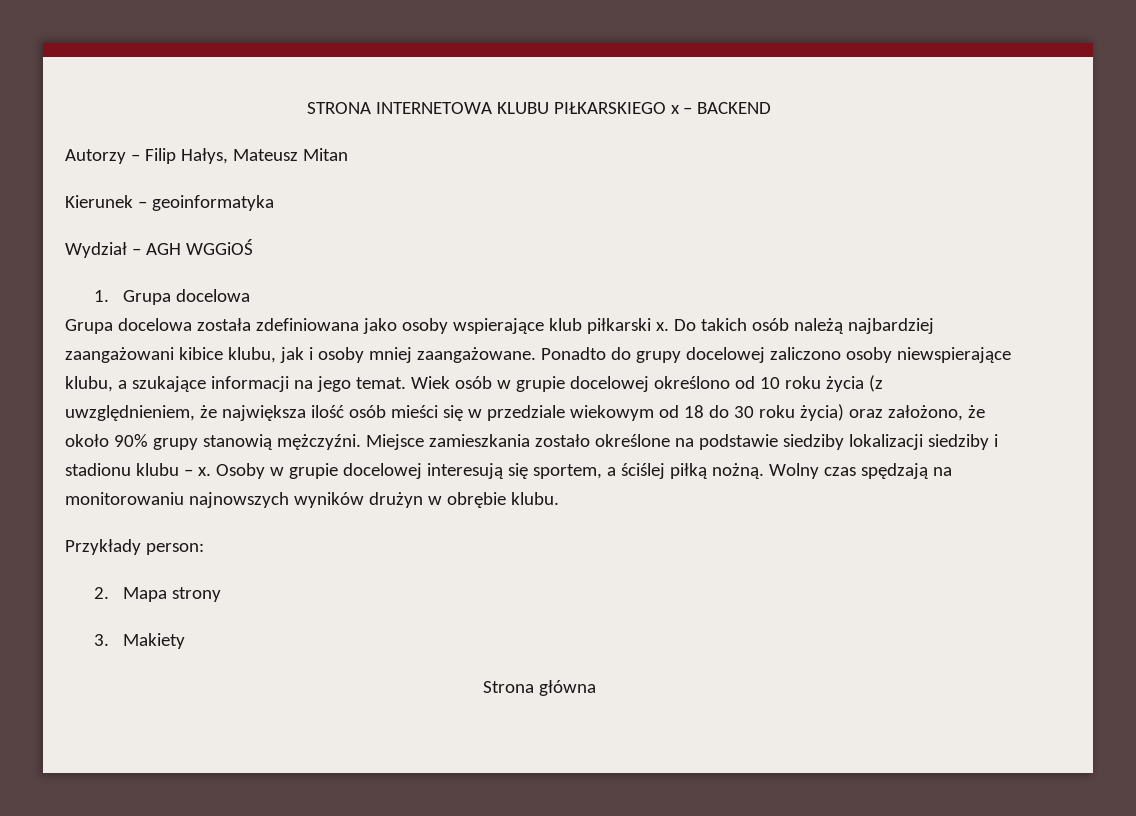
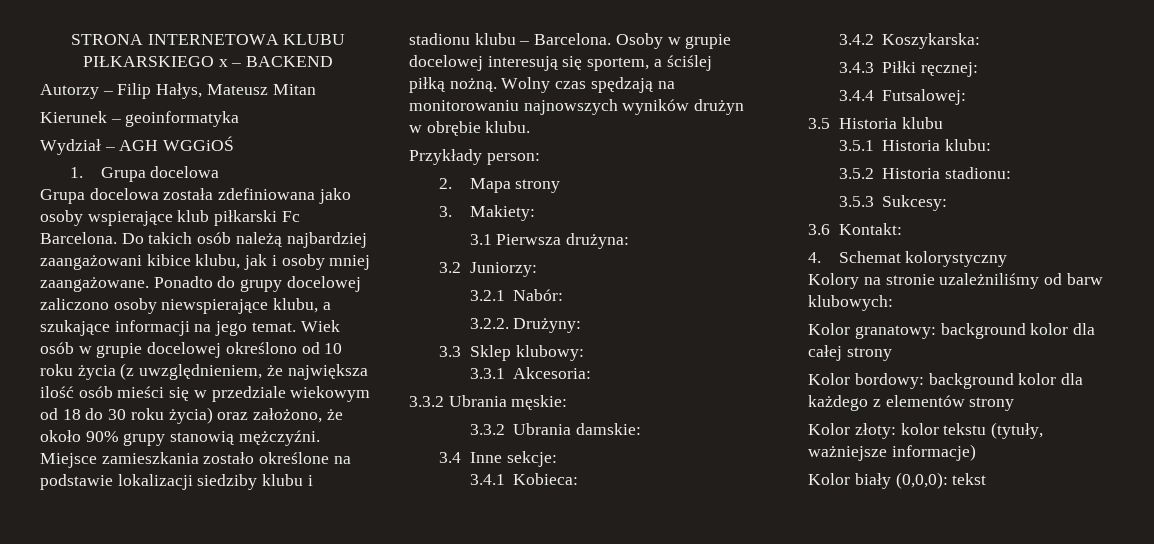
[655,322,669,331] x. -> [281,211,300,222] [40,232,117,244] Fc Barcelona.
[782,434,844,450] siedziby -> (113, 482) none
(989, 442) none -> [262,474,304,486] klubu
[197,467,211,476] x. -> [534,33,612,45] Barcelona.
[122,633,185,649] [482,680,596,696] Makiety // Strona główna -> [469,205,535,221] [469,233,630,249] [439,262,538,277] [469,289,564,301] [469,318,582,333] [439,345,584,361] [469,367,592,379] [409,395,568,410] [469,423,642,435] [439,451,557,467] [469,473,579,485] [838,33,981,49] [838,61,979,77] [838,89,967,105] [808,117,943,129] [838,139,992,151] [838,167,1012,179] [838,195,948,211] [808,223,903,235] [808,251,1008,267] [808,273,1103,289] [808,295,894,311] [808,323,1096,339] [808,345,893,361] [808,373,1084,389] [808,395,1015,411] [808,422,1044,439] [808,444,977,461] [808,472,987,489] Makiety: // 3.1 Pierwsza drużyna: // 3.2 Juniorzy: // 3.2.1 Nabór: // 3.2.2. Drużyny: // 3.3 Sklep klubowy: // 3.3.1 Akcesoria: // 3.3.2 Ubrania męskie: // 3.3.2 Ubrania damskie: // 3.4 Inne sekcje: // 3.4.1 Kobieca: // 3.4.2 Koszykarska: // 3.4.3 Piłki ręcznej: // 3.4.4 Futsalowej: // 3.5 Historia klubu // 3.5.1 Historia klubu: // 3.5.2 Historia stadionu: // 3.5.3 Sukcesy: // 3.6 Kontakt: // 4. Schemat kolorystyczny // Kolory na stronie uzależniliśmy od barw klubowych: // Kolor granatowy: background kolor dla całej strony // Kolor bordowy: background kolor dla każdego z elementów strony // Kolor złoty: kolor tekstu (tytuły, ważniejsze informacje) // Kolor biały (0,0,0): tekst

